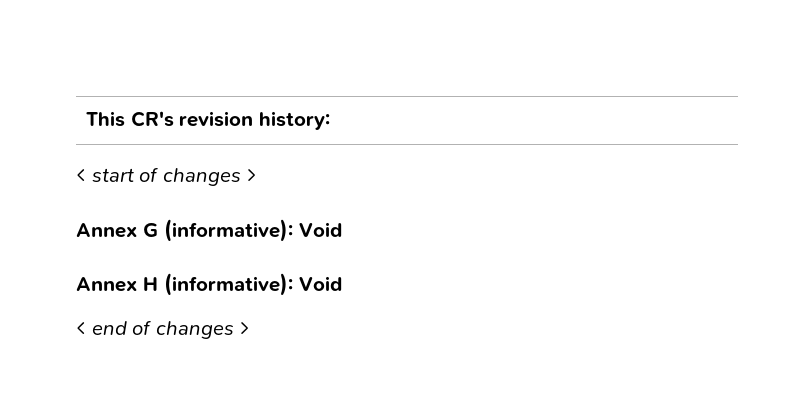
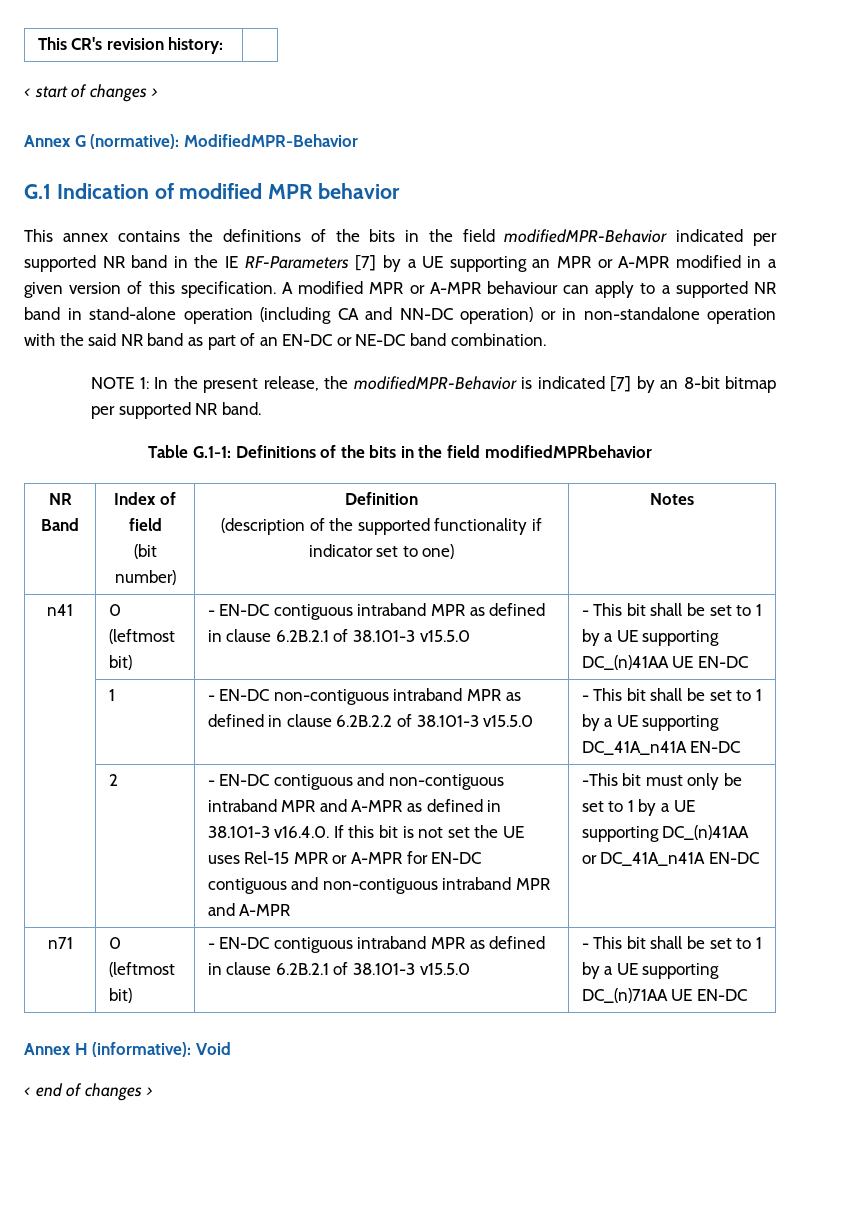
[164,219,342,242] (informative): Void -> [90,134,358,149] [24,183,401,199] [24,229,777,246] [24,255,777,272] [24,281,776,298] [24,307,776,324] [24,333,546,350] [90,376,776,393] [90,402,261,419] [148,445,652,458] [48,493,72,505] [41,518,79,531] [114,492,176,505] [128,518,162,531] [133,544,157,559] [114,570,176,585] [345,492,418,505] [221,518,542,535] [308,544,455,559] [650,493,694,505] [47,604,73,616] [108,604,121,616] [108,629,175,644] [108,655,132,670] [207,603,546,620] [207,629,470,642] [581,603,762,616] [581,629,720,646] [581,655,748,670] [108,689,115,701] [207,688,521,705] [207,714,534,727] [581,688,762,701] [581,714,720,731] [581,741,741,755] [108,774,118,786] [207,773,504,790] [207,799,502,812] [207,825,524,838] [207,851,482,864] [207,877,550,894] [207,903,291,916] [581,773,742,790] [581,799,695,816] [581,825,750,842] [581,852,759,866] [47,937,73,949] [108,937,121,949] [108,962,175,977] [108,988,132,1003] [207,936,546,953] [207,962,470,975] [581,936,762,949] [581,962,720,979] [581,988,747,1003] (normative): ModifiedMPR-Behavior // G.1 Indication of modified MPR behavior // This annex contains the definitions of the bits in the field modifiedMPR-Behavior indicated per supported NR band in the IE RF-Parameters [7] by a UE supporting an MPR or A-MPR modified in a given version of this specification. A modified MPR or A-MPR behaviour can apply to a supported NR band in stand-alone operation (including CA and NN-DC operation) or in non-standalone operation with the said NR band as part of an EN-DC or NE-DC band combination. // NOTE 1: In the present release, the modifiedMPR-Behavior is indicated [7] by an 8-bit bitmap per supported NR band. // Table G.1-1: Definitions of the bits in the field modifiedMPRbehavior // NR Band | Index of field // (bit number) | Definition // (description of the supported functionality if indicator set to one) | Notes // n41 | 0 (leftmost bit) | - EN-DC contiguous intraband MPR as defined in clause 6.2B.2.1 of 38.101-3 v15.5.0 | - This bit shall be set to 1 by a UE supporting DC_(n)41AA UE EN-DC // | 1 | - EN-DC non-contiguous intraband MPR as defined in clause 6.2B.2.2 of 38.101-3 v15.5.0 | - This bit shall be set to 1 by a UE supporting DC_41A_n41A EN-DC // | 2 | - EN-DC contiguous and non-contiguous intraband MPR and A-MPR as defined in 38.101-3 v16.4.0. If this bit is not set the UE uses Rel-15 MPR or A-MPR for EN-DC contiguous and non-contiguous intraband MPR and A-MPR | -This bit must only be set to 1 by a UE supporting DC_(n)41AA or DC_41A_n41A EN-DC // n71 | 0 (leftmost bit) | - EN-DC contiguous intraband MPR as defined in clause 6.2B.2.1 of 38.101-3 v15.5.0 | - This bit shall be set to 1 by a UE supporting DC_(n)71AA UE EN-DC

